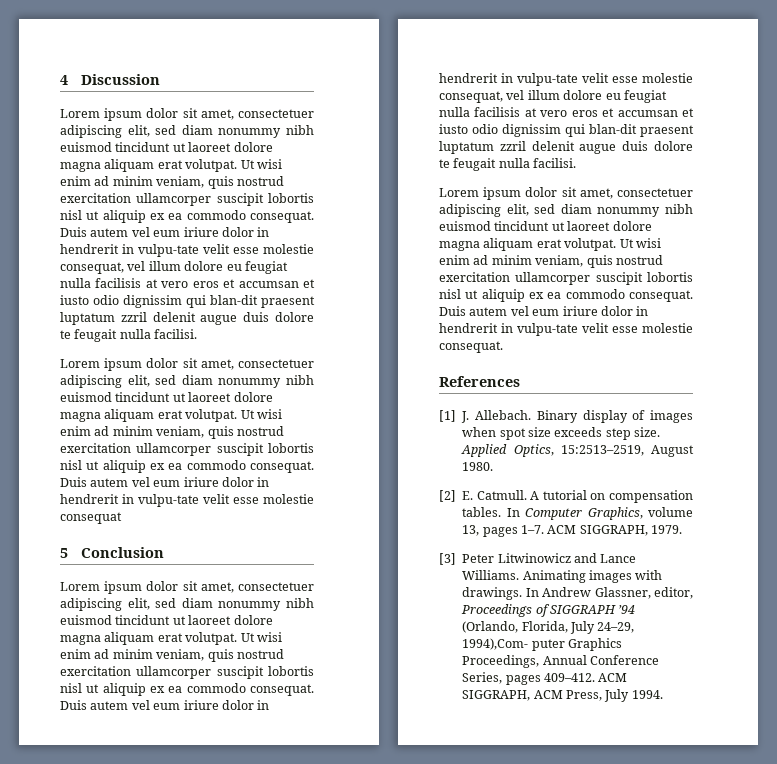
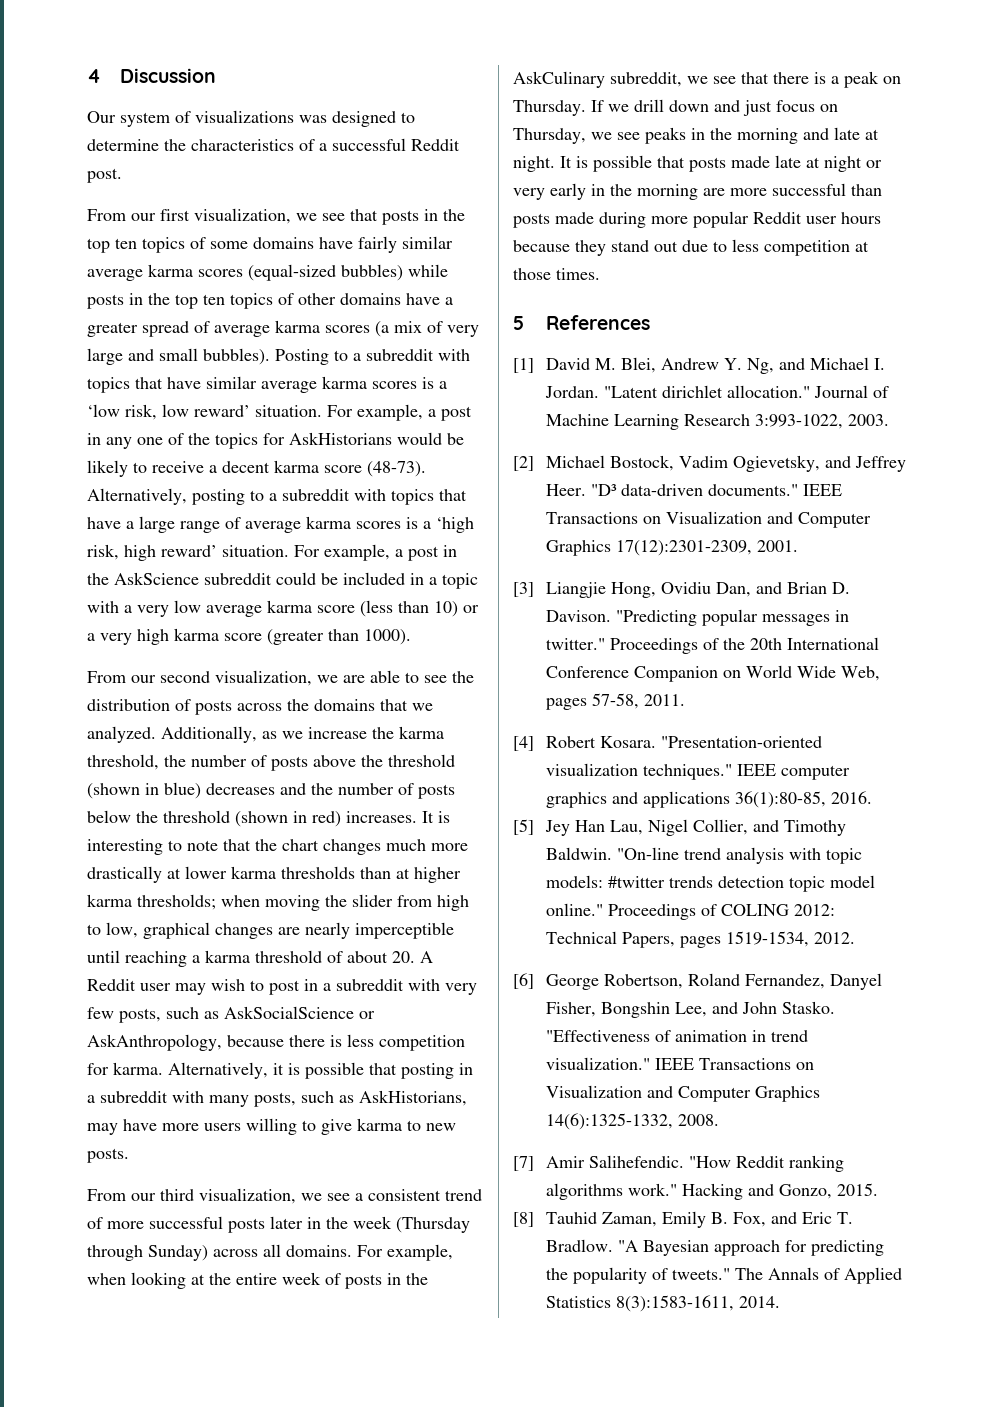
[60,108,314,121] [60,125,314,138] [60,142,273,152] [60,159,282,172] [60,176,284,189] [60,193,314,206] [60,210,314,223] [60,227,270,237] [60,244,314,257] [60,261,288,274] [60,278,315,288] [60,295,315,308] [60,312,314,325] [60,329,198,342] [60,358,314,371] [60,375,314,388] [60,392,273,402] [60,409,282,422] [60,426,284,439] [60,443,314,456] [60,460,314,473] [60,477,270,487] [60,494,314,507] [60,512,122,524] [60,547,165,558] [60,581,314,594] [60,598,314,611] [60,615,273,625] [60,632,282,645] [60,649,284,662] [60,666,314,679] [60,683,314,696] [60,700,270,710] [439,73,693,86] [439,90,667,103] [439,107,694,117] [439,124,694,137] [439,141,693,154] [439,158,577,171] [439,187,693,200] [439,204,693,217] [439,221,652,231] [439,238,661,251] [439,255,663,268] [439,272,693,285] [439,289,693,302] [439,306,649,316] [439,323,693,336] [439,341,503,353] [439,376,520,387] [439,410,693,423] [462,427,661,440] [461,444,694,457] [462,462,494,471] [439,490,693,503] [462,507,693,520] [462,525,683,537] [439,553,637,565] [462,570,663,583] [462,587,693,600] [461,604,636,617] [462,621,635,634] [462,638,622,651] [462,655,659,668] [462,672,628,685] [462,689,663,702] Lorem ipsum dolor sit amet, consectetuer adipiscing elit, sed diam nonummy nibh euismod tincidunt ut laoreet dolore magna aliquam erat volutpat. Ut wisi enim ad minim veniam, quis nostrud exercitation ullamcorper suscipit lobortis nisl ut aliquip ex ea commodo consequat. Duis autem vel eum iriure dolor in hendrerit in vulpu-tate velit esse molestie consequat, vel illum dolore eu feugiat nulla facilisis at vero eros et accumsan et iusto odio dignissim qui blan-dit praesent luptatum zzril delenit augue duis dolore te feugait nulla facilisi. // Lorem ipsum dolor sit amet, consectetuer adipiscing elit, sed diam nonummy nibh euismod tincidunt ut laoreet dolore magna aliquam erat volutpat. Ut wisi enim ad minim veniam, quis nostrud exercitation ullamcorper suscipit lobortis nisl ut aliquip ex ea commodo consequat. Duis autem vel eum iriure dolor in hendrerit in vulpu-tate velit esse molestie consequat // 5 Conclusion // Lorem ipsum dolor sit amet, consectetuer adipiscing elit, sed diam nonummy nibh euismod tincidunt ut laoreet dolore magna aliquam erat volutpat. Ut wisi enim ad minim veniam, quis nostrud exercitation ullamcorper suscipit lobortis nisl ut aliquip ex ea commodo consequat. Duis autem vel eum iriure dolor in hendrerit in vulpu-tate velit esse molestie consequat, vel illum dolore eu feugiat nulla facilisis at vero eros et accumsan et iusto odio dignissim qui blan-dit praesent luptatum zzril delenit augue duis dolore te feugait nulla facilisi. // Lorem ipsum dolor sit amet, consectetuer adipiscing elit, sed diam nonummy nibh euismod tincidunt ut laoreet dolore magna aliquam erat volutpat. Ut wisi enim ad minim veniam, quis nostrud exercitation ullamcorper suscipit lobortis nisl ut aliquip ex ea commodo consequat. Duis autem vel eum iriure dolor in hendrerit in vulpu-tate velit esse molestie consequat. // References // [1] J. Allebach. Binary display of images when spot size exceeds step size. Applied Optics, 15:2513–2519, August 1980. // [2] E. Catmull. A tutorial on compensation tables. In Computer Graphics, volume 13, pages 1–7. ACM SIGGRAPH, 1979. // [3] Peter Litwinowicz and Lance Williams. Animating images with drawings. In Andrew Glassner, editor, Proceedings of SIGGRAPH ’94 (Orlando, Florida, July 24–29, 1994),Com- puter Graphics Proceedings, Annual Conference Series, pages 409–412. ACM SIGGRAPH, ACM Press, July 1994. -> [87,110,415,127] [87,138,460,151] [87,168,122,183] [87,208,465,225] [87,236,453,253] [87,264,448,281] [87,293,453,309] [87,320,479,337] [87,348,470,365] [87,376,447,393] [87,404,472,421] [87,432,464,449] [87,460,426,477] [87,488,467,505] [87,516,474,533] [87,544,457,561] [87,572,478,589] [87,600,479,617] [87,628,411,645] [87,670,474,686] [87,699,433,715] [87,726,444,743] [87,754,455,771] [87,782,455,799] [87,810,450,827] [87,839,468,855] [87,866,461,883] [87,894,469,911] [87,922,454,939] [87,950,433,967] [87,979,477,995] [87,1006,375,1023] [87,1034,465,1051] [87,1062,473,1079] [87,1090,467,1107] [87,1118,456,1135] [87,1148,129,1163] [87,1188,482,1204] [87,1216,470,1233] [87,1244,453,1261] [87,1272,428,1289] [513,71,901,88] [513,99,838,116] [513,127,879,144] [513,155,882,172] [513,183,882,200] [513,211,881,228] [513,239,869,256] [513,268,600,280] [513,315,651,330] [513,357,886,374] [545,385,890,398] [546,414,890,430] [513,455,907,472] [546,484,843,496] [546,511,872,528] [546,540,799,556] [513,582,851,598] [546,609,850,626] [546,637,880,654] [546,665,881,682] [546,693,686,710] [513,736,823,751] [546,763,851,780] [546,791,873,808] [513,819,847,836] [546,847,863,864] [546,875,876,892] [546,903,836,920] [546,931,856,948] [513,973,883,990] [546,1001,836,1018] [546,1030,809,1042] [546,1057,815,1070] [546,1085,821,1102] [546,1113,720,1130] [513,1155,845,1172] [546,1183,879,1200] [513,1211,854,1228] [546,1239,885,1256] [546,1267,903,1284] [546,1295,781,1312] Our system of visualizations was designed to determine the characteristics of a successful Reddit post. // From our first visualization, we see that posts in the top ten topics of some domains have fairly similar average karma scores (equal-sized bubbles) while posts in the top ten topics of other domains have a greater spread of average karma scores (a mix of very large and small bubbles). Posting to a subreddit with topics that have similar average karma scores is a ‘low risk, low reward’ situation. For example, a post in any one of the topics for AskHistorians would be likely to receive a decent karma score (48-73). Alternatively, posting to a subreddit with topics that have a large range of average karma scores is a ‘high risk, high reward’ situation. For example, a post in the AskScience subreddit could be included in a topic with a very low average karma score (less than 10) or a very high karma score (greater than 1000). // From our second visualization, we are able to see the distribution of posts across the domains that we analyzed. Additionally, as we increase the karma threshold, the number of posts above the threshold (shown in blue) decreases and the number of posts below the threshold (shown in red) increases. It is interesting to note that the chart changes much more drastically at lower karma thresholds than at higher karma thresholds; when moving the slider from high to low, graphical changes are nearly imperceptible until reaching a karma threshold of about 20. A Reddit user may wish to post in a subreddit with very few posts, such as AskSocialScience or AskAnthropology, because there is less competition for karma. Alternatively, it is possible that posting in a subreddit with many posts, such as AskHistorians, may have more users willing to give karma to new posts. // From our third visualization, we see a consistent trend of more successful posts later in the week (Thursday through Sunday) across all domains. For example, when looking at the entire week of posts in the AskCulinary subreddit, we see that there is a peak on Thursday. If we drill down and just focus on Thursday, we see peaks in the morning and late at night. It is possible that posts made late at night or very early in the morning are more successful than posts made during more popular Reddit user hours because they stand out due to less competition at those times. // 5 References // [1] David M. Blei, Andrew Y. Ng, and Michael I. Jordan. "Latent dirichlet allocation." Journal of Machine Learning Research 3:993-1022, 2003. // [2] Michael Bostock, Vadim Ogievetsky, and Jeffrey Heer. "D³ data-driven documents." IEEE Transactions on Visualization and Computer Graphics 17(12):2301-2309, 2001. // [3] Liangjie Hong, Ovidiu Dan, and Brian D. Davison. "Predicting popular messages in twitter." Proceedings of the 20th International Conference Companion on World Wide Web, pages 57-58, 2011. // [4] Robert Kosara. "Presentation-oriented visualization techniques." IEEE computer graphics and applications 36(1):80-85, 2016. // [5] Jey Han Lau, Nigel Collier, and Timothy Baldwin. "On-line trend analysis with topic models: #twitter trends detection topic model online." Proceedings of COLING 2012: Technical Papers, pages 1519-1534, 2012. // [6] George Robertson, Roland Fernandez, Danyel Fisher, Bongshin Lee, and John Stasko. "Effectiveness of animation in trend visualization." IEEE Transactions on Visualization and Computer Graphics 14(6):1325-1332, 2008. // [7] Amir Salihefendic. "How Reddit ranking algorithms work." Hacking and Gonzo, 2015. // [8] Tauhid Zaman, Emily B. Fox, and Eric T. Bradlow. "A Bayesian approach for predicting the popularity of tweets." The Annals of Applied Statistics 8(3):1583-1611, 2014.

